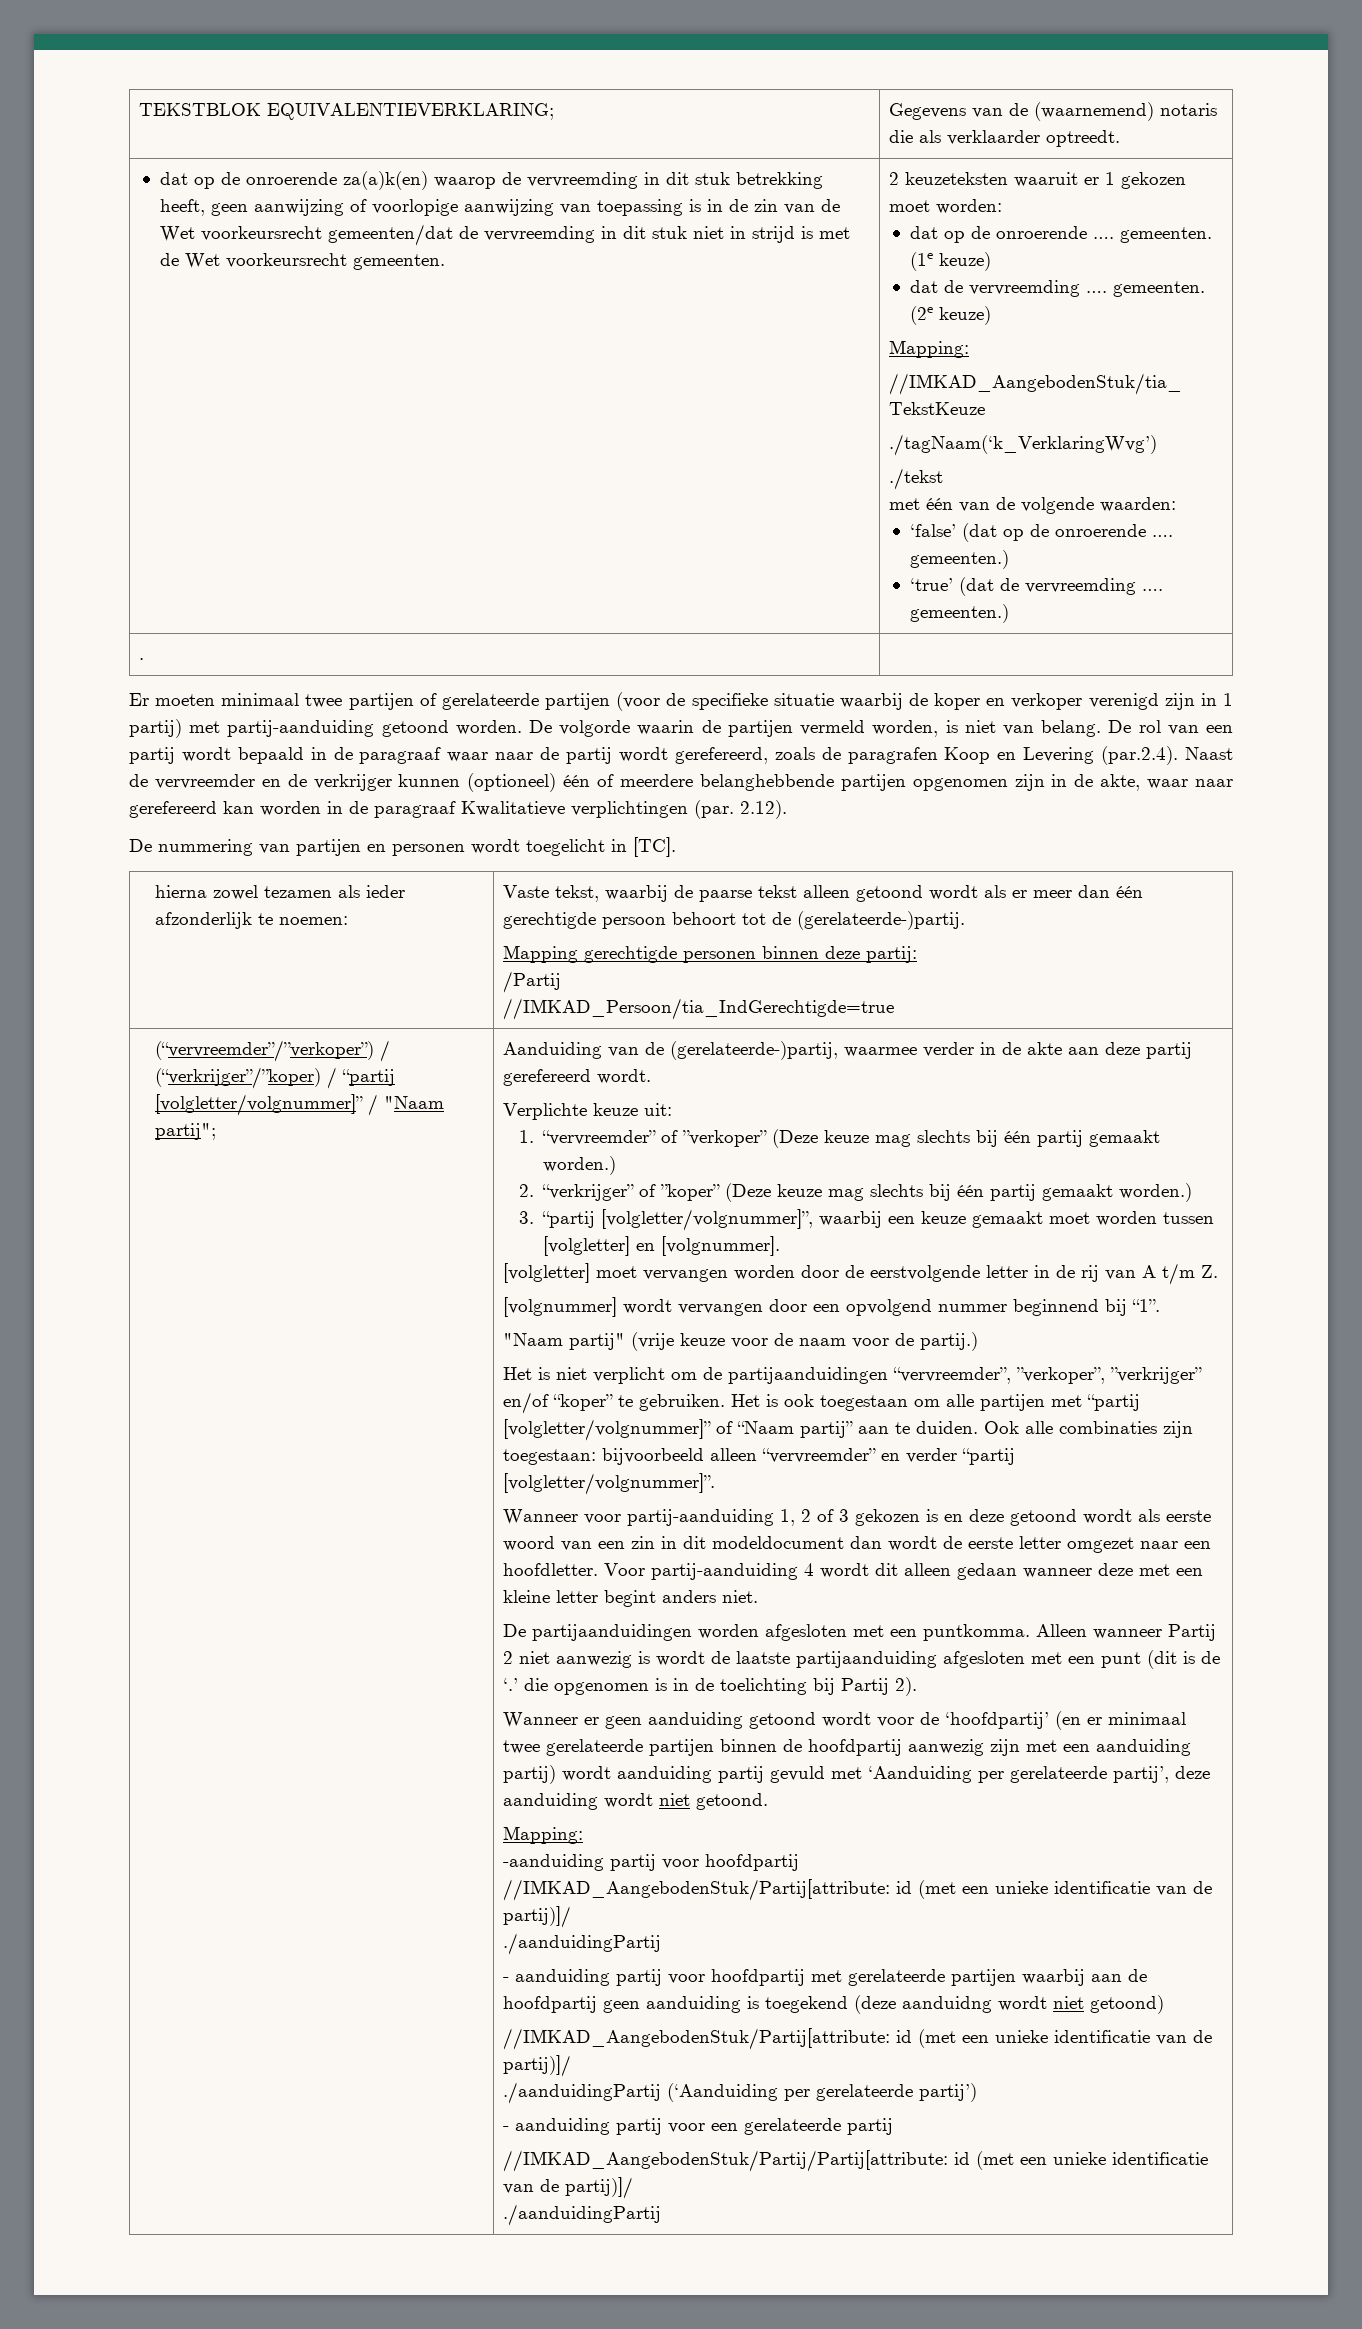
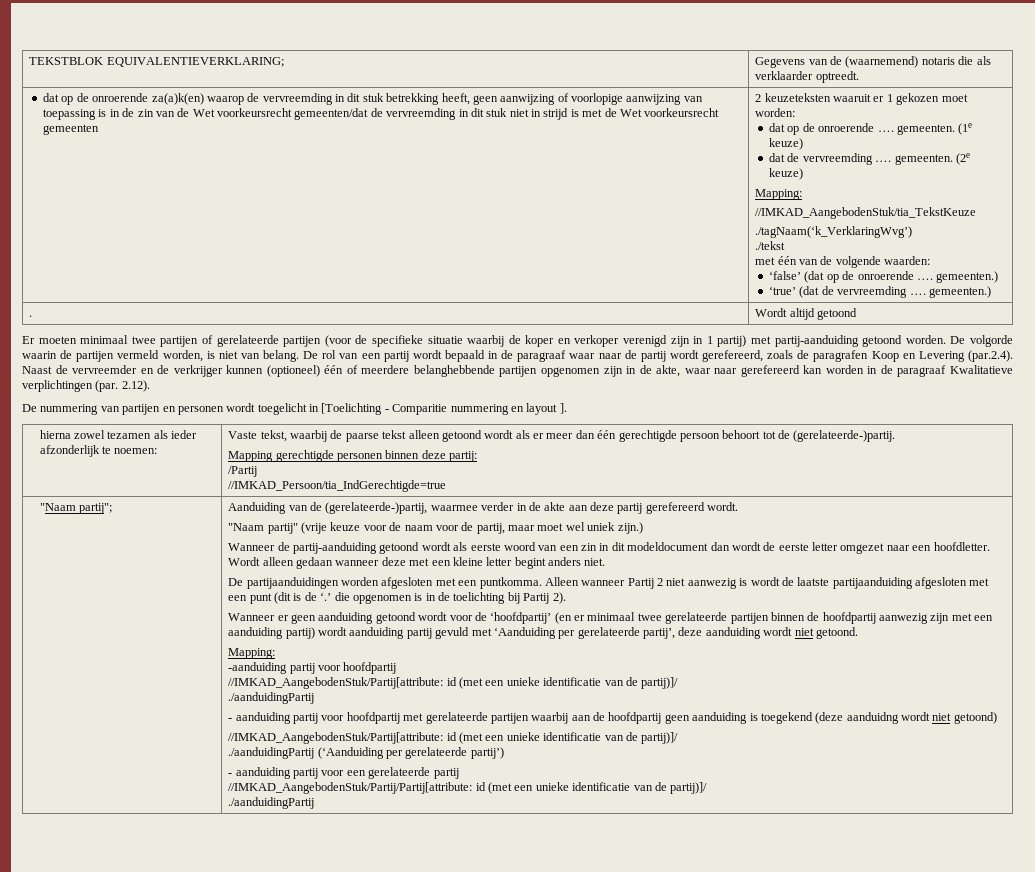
[353,254,446,270] gemeenten. -> [43,124,100,135] gemeenten
(145, 659) none -> [755,308,858,320] Wordt altijd getoond
[633,837,676,857] [TC]. -> [321,403,567,415] [Toelichting - Comparitie nummering en layout ].
[154,1040,390,1062] [154,1067,395,1089] [154,1094,378,1116] (“vervreemder”/”verkoper”) / (“verkrijger”/”koper) / “partij [volgletter/volgnummer]” / -> (447, 486) none
[503,1103,673,1120] [518,1129,1161,1148] [543,1156,617,1175] [518,1183,1193,1202] [518,1209,1215,1231] [543,1236,781,1256] [503,1263,1219,1285] [503,1297,1161,1317] // Verplichte keuze uit: // 1. “vervreemder” of ”verkoper” (Deze keuze mag slechts bij één partij gemaakt worden.) // 2. “verkrijger” of ”koper” (Deze keuze mag slechts bij één partij gemaakt worden.) // 3. “partij [volgletter/volgnummer]”, waarbij een keuze gemaakt moet worden tussen [volgletter] en [volgnummer]. // [volgletter] moet vervangen worden door de eerstvolgende letter in de rij van A t/m Z. // [volgnummer] wordt vervangen door een opvolgend nummer beginnend bij “1”. -> (739, 506) none
[920,1332,979,1351] [503,1367,1203,1384] [503,1392,1141,1414] [503,1419,1194,1441] [503,1448,1016,1465] [503,1473,716,1495] [503,1509,1005,1526] partij.) // Het is niet verplicht om de partijaanduidingen “vervreemder”, ”verkoper”, ”verkrijger” en/of “koper” te gebruiken. Het is ook toegestaan om alle partijen met “partij [volgletter/volgnummer]” of “Naam partij” aan te duiden. Ook alle combinaties zijn toegestaan: bijvoorbeeld alleen “vervreemder” en verder “partij [volgletter/volgnummer]”. // Wanneer voor partij-aanduiding 1, 2 of 3 gekozen is en deze -> [476,522,643,534] [228,542,378,554] partij, maar moet wel uniek zijn.) // Wanneer de partij-aanduiding
[604,1563,899,1580] Voor partij-aanduiding 4 wordt dit -> [228,557,261,566] Wordt

